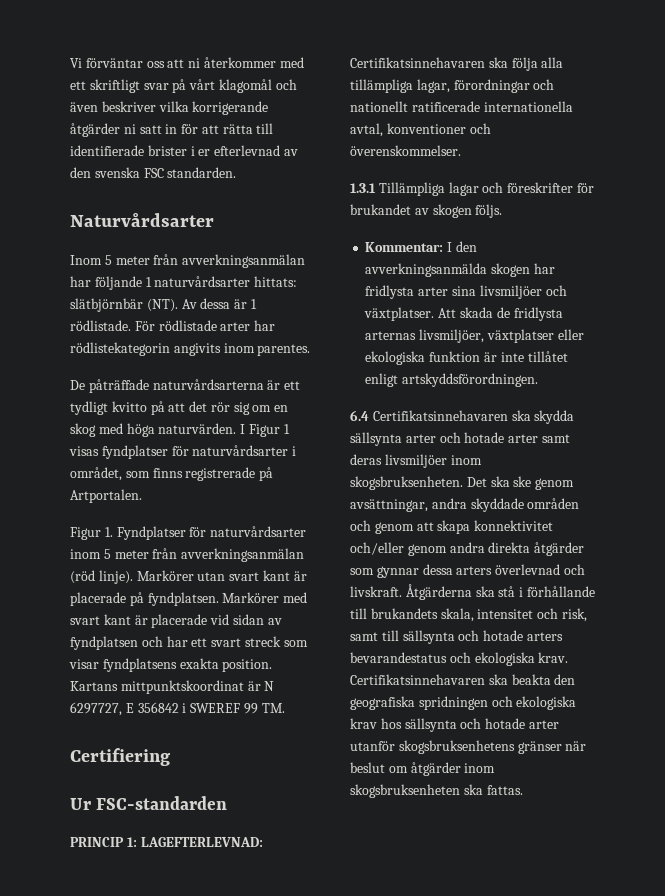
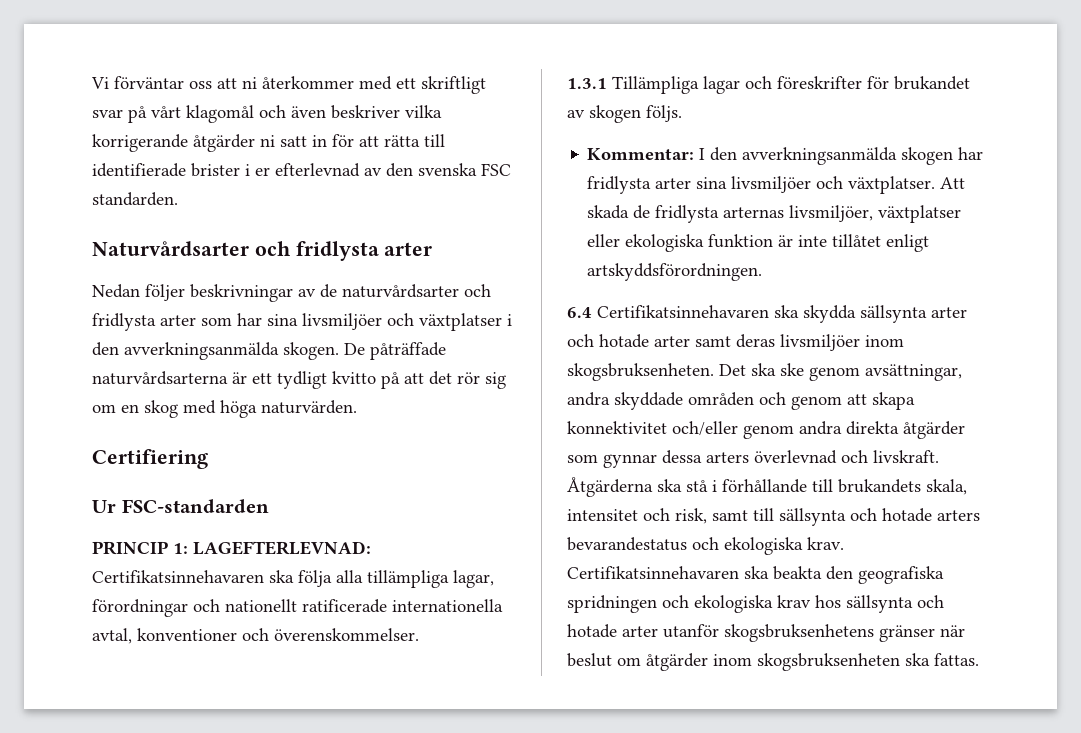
[70,254,306,268] [70,276,298,290] [70,298,257,312] [70,320,276,331] [70,342,311,356] // Inom 5 meter från avverkningsanmälan har följande 1 naturvårdsarter hittats: slätbjörnbär (NT). Av dessa är 1 rödlistade. För rödlistade arter har rödlistekategorin angivits inom parentes. // -> [254,241,433,261] [92,284,491,302] [92,313,512,331] [92,342,339,360] och fridlysta arter // Nedan följer beskrivningar av de naturvårdsarter och fridlysta arter som har sina livsmiljöer och växtplatser i den avverkningsanmälda skogen.
[240,424,290,437] [69,445,297,459] [70,467,274,481] [70,489,142,503] [70,526,307,540] [70,548,305,562] [70,570,307,584] [70,592,308,606] [70,614,282,628] [70,636,308,650] [69,658,273,672] [70,680,275,694] [70,702,285,716] I Figur 1 visas fyndplatser för naturvårdsarter i området, som finns registrerade på Artportalen. // Figur 1. Fyndplatser för naturvårdsarter inom 5 meter från avverkningsanmälan (röd linje). Markörer utan svart kant är placerade på fyndplatsen. Markörer med svart kant är placerade vid sidan av fyndplatsen och har ett svart streck som visar fyndplatsens exakta position. Kartans mittpunktskoordinat är N 6297727, E 356842 i SWEREF 99 TM. -> (357, 407) none

